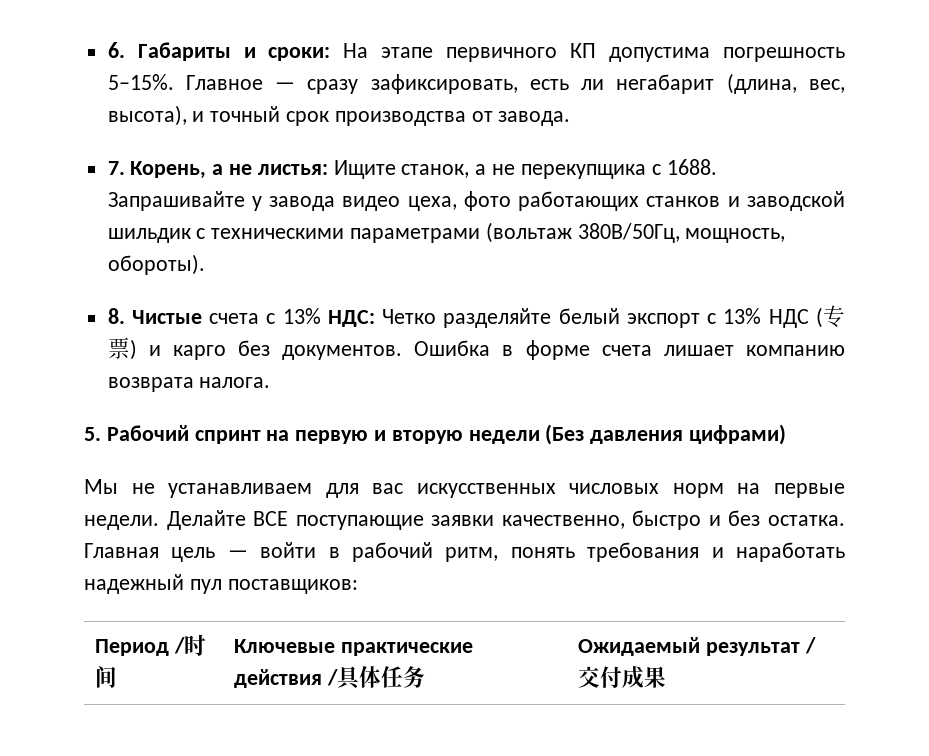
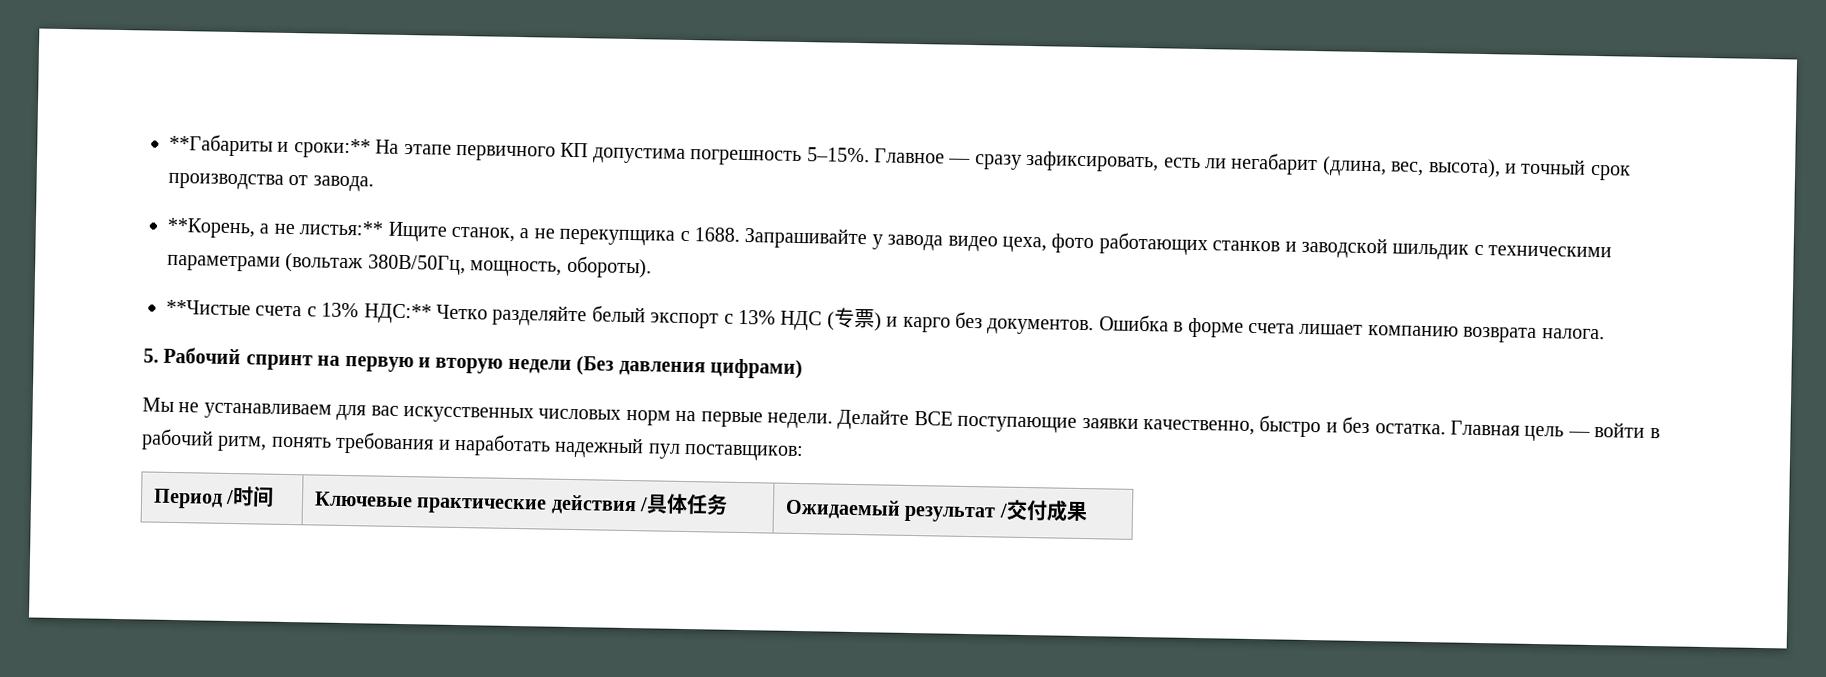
[107,42,331,61] 6. Габариты и сроки: -> [169,133,371,159] **Габариты и сроки:**
[107,161,328,179] 7. Корень, а не листья: -> [167,217,384,239] **Корень, а не листья:**
[107,308,202,324] 8. Чистые -> [166,299,251,316] **Чистые
[327,310,375,327] НДС: -> [363,303,432,324] НДС:**

